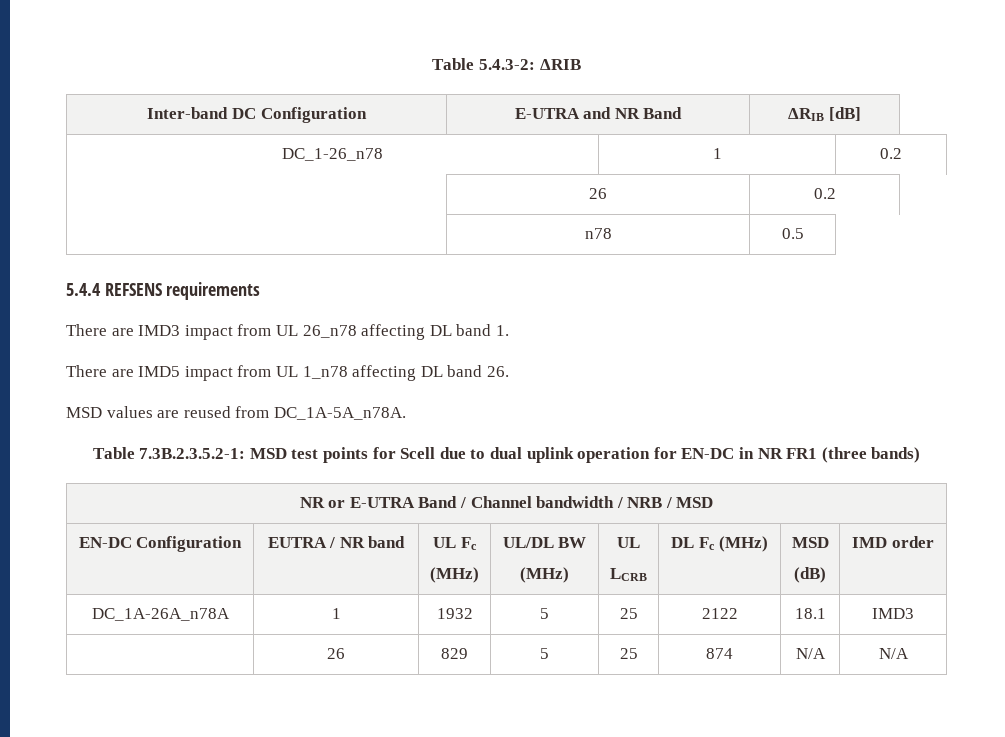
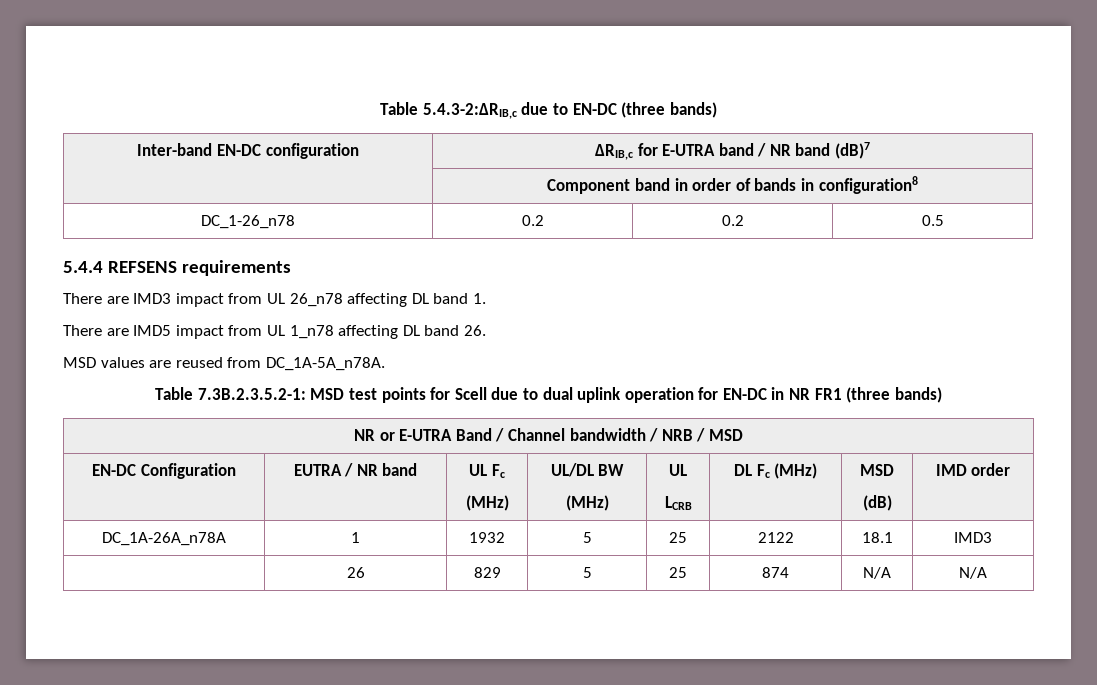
[432,58,581,70] [147,107,367,123] [514,107,683,119] [788,107,861,121] Table 5.4.3-2: ΔRIB // Inter-band DC Configuration | E-UTRA and NR Band | ΔRIB [dB] -> [380,102,717,119] [137,143,359,159] [594,142,871,160] [547,176,918,194] Table 5.4.3-2:ΔRIB,c due to EN-DC (three bands) // Inter-band EN-DC configuration | ΔRIB,c for E-UTRA band / NR band (dB)7 // | Component band in order of bands in configuration8
[712,148,722,159] [880,148,902,159] [589,188,607,199] [813,188,836,199] [584,228,612,239] 1 | 0.2 // | 26 | 0.2 // | n78 -> [521,215,544,226] [721,215,744,226] 0.2 | 0.2

